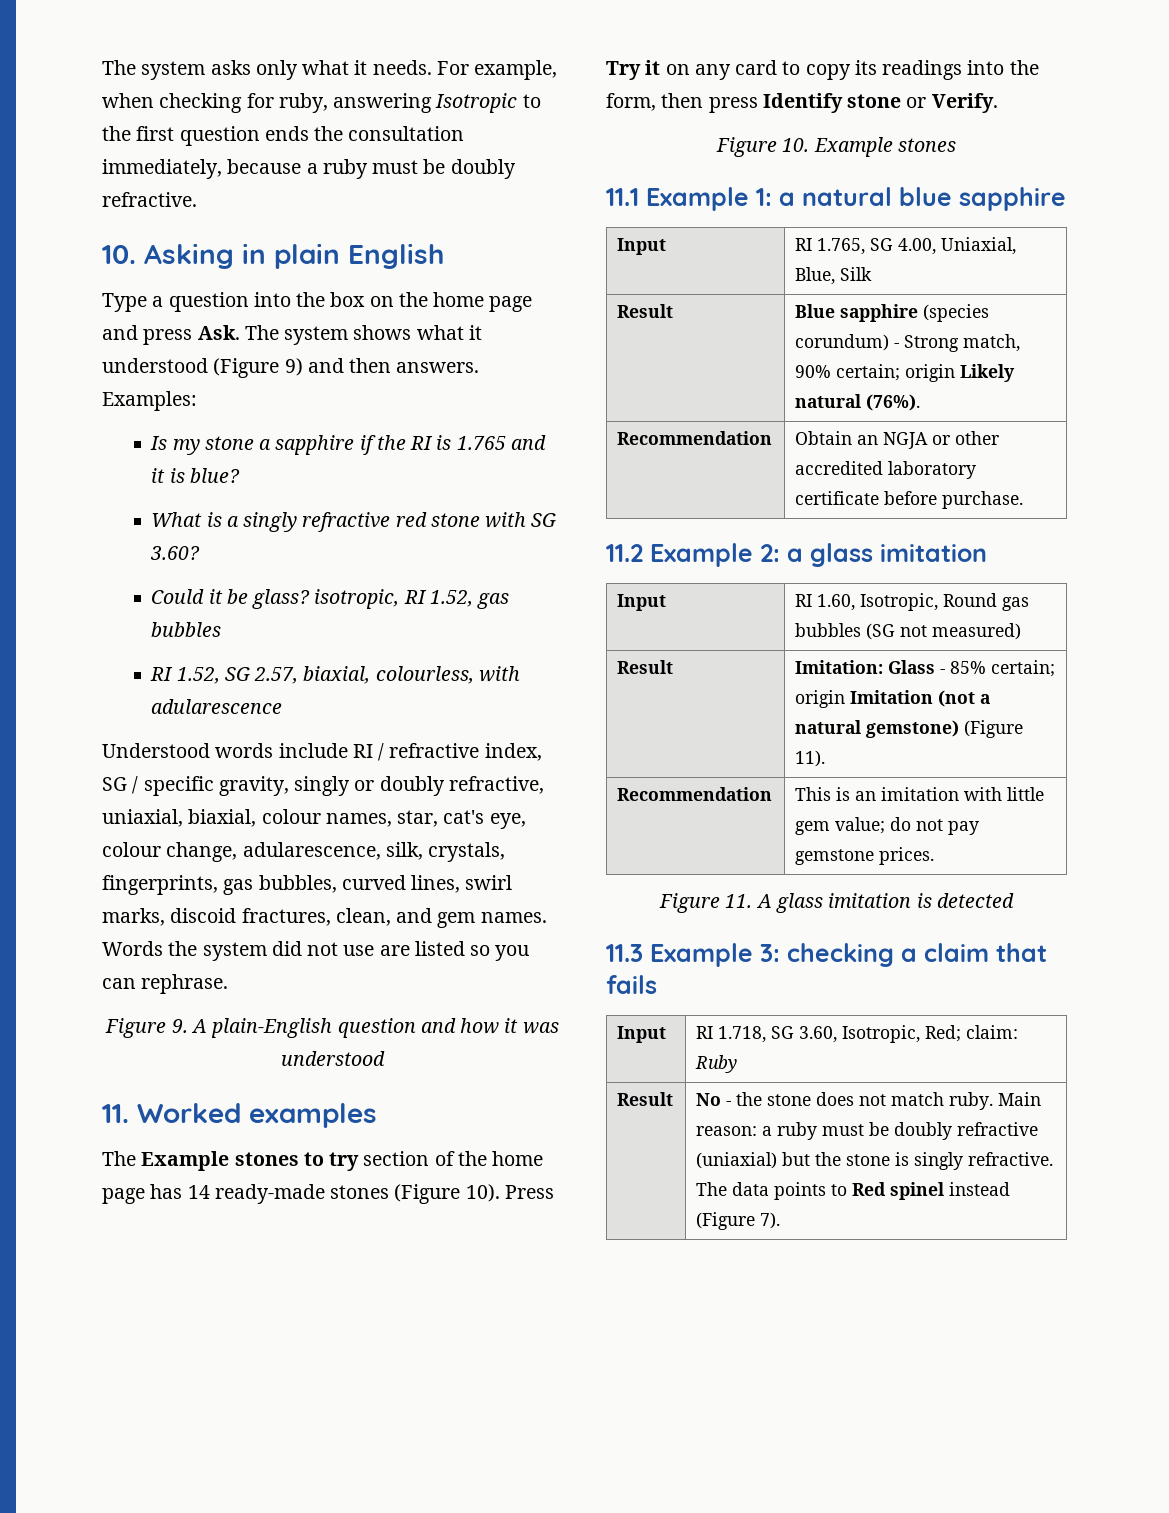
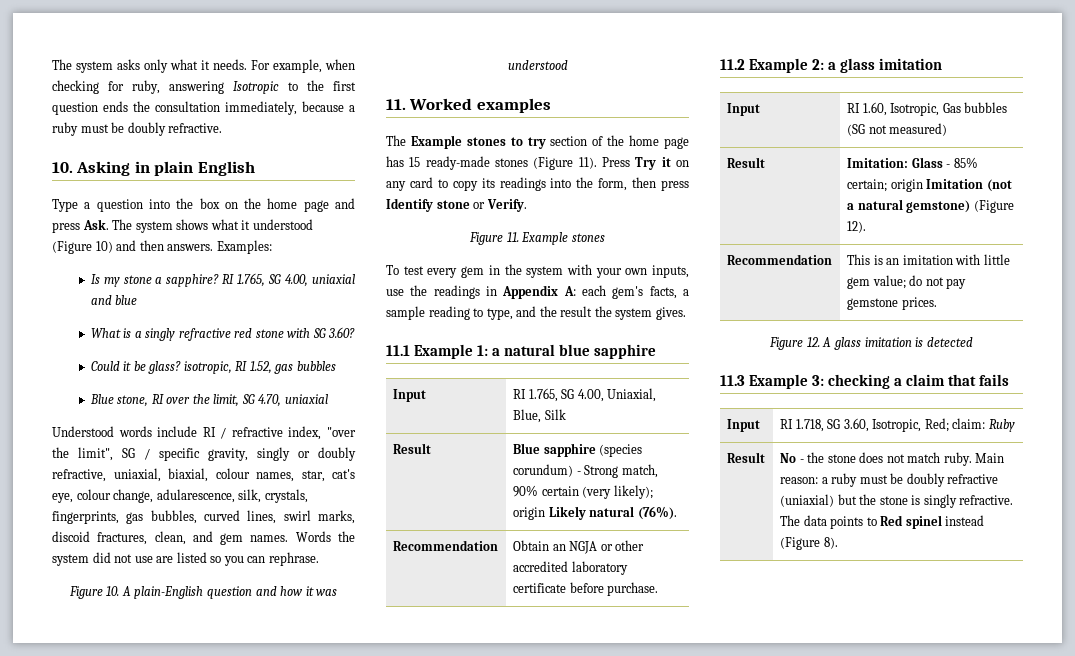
[284,358,303,376] 9) -> [95,241,113,253] 10)
[275,435,546,455] [151,468,240,483] sapphire if the RI is 1.765 and it is blue? -> [166,273,355,287] [90,295,138,305] sapphire? RI 1.765, SG 4.00, uniaxial and blue
[150,666,520,684] [151,699,283,714] RI 1.52, SG 2.57, biaxial, colourless, with adularescence -> [89,394,328,407] Blue stone, RI over the limit, SG 4.70, uniaxial
(542, 752) none -> [327,427,356,437] [52,447,113,461] "over the limit",
[171,1019,188,1033] 9. -> [106,586,120,596] 10.
[187,1185,210,1199] 14 -> [409,157,421,167] 15
[465,1184,500,1202] 10). -> [578,157,597,169] 11).
[782,137,956,157] 10. Example stones -> [506,232,605,245] [386,264,689,278] [386,285,689,299] [386,306,686,320] 11. Example stones // To test every gem in the system with your own inputs, use the readings in Appendix A: each gem's facts, a sample reading to type, and the result the system gives.
[836,364,901,381] certain; -> [541,485,653,499] certain (very likely);
[943,593,1030,611] Round gas -> [942,103,961,113] Gas
[795,750,826,767] 11). -> [847,221,867,233] 12).
[725,894,753,908] 11. -> [806,337,820,347] 12.
[760,1212,781,1229] 7). -> [823,537,838,549] 8).

